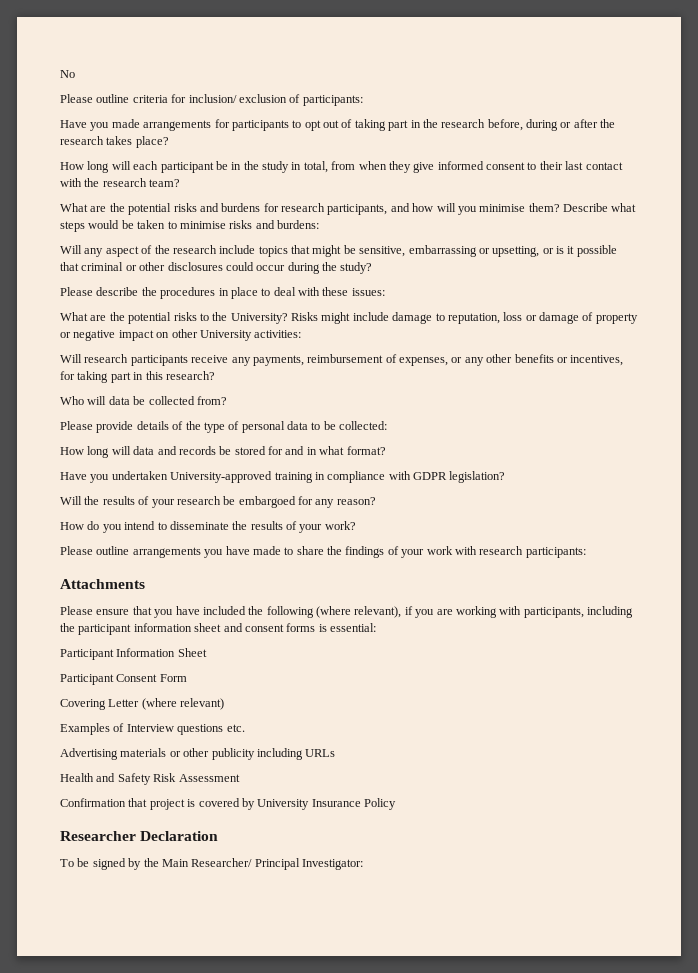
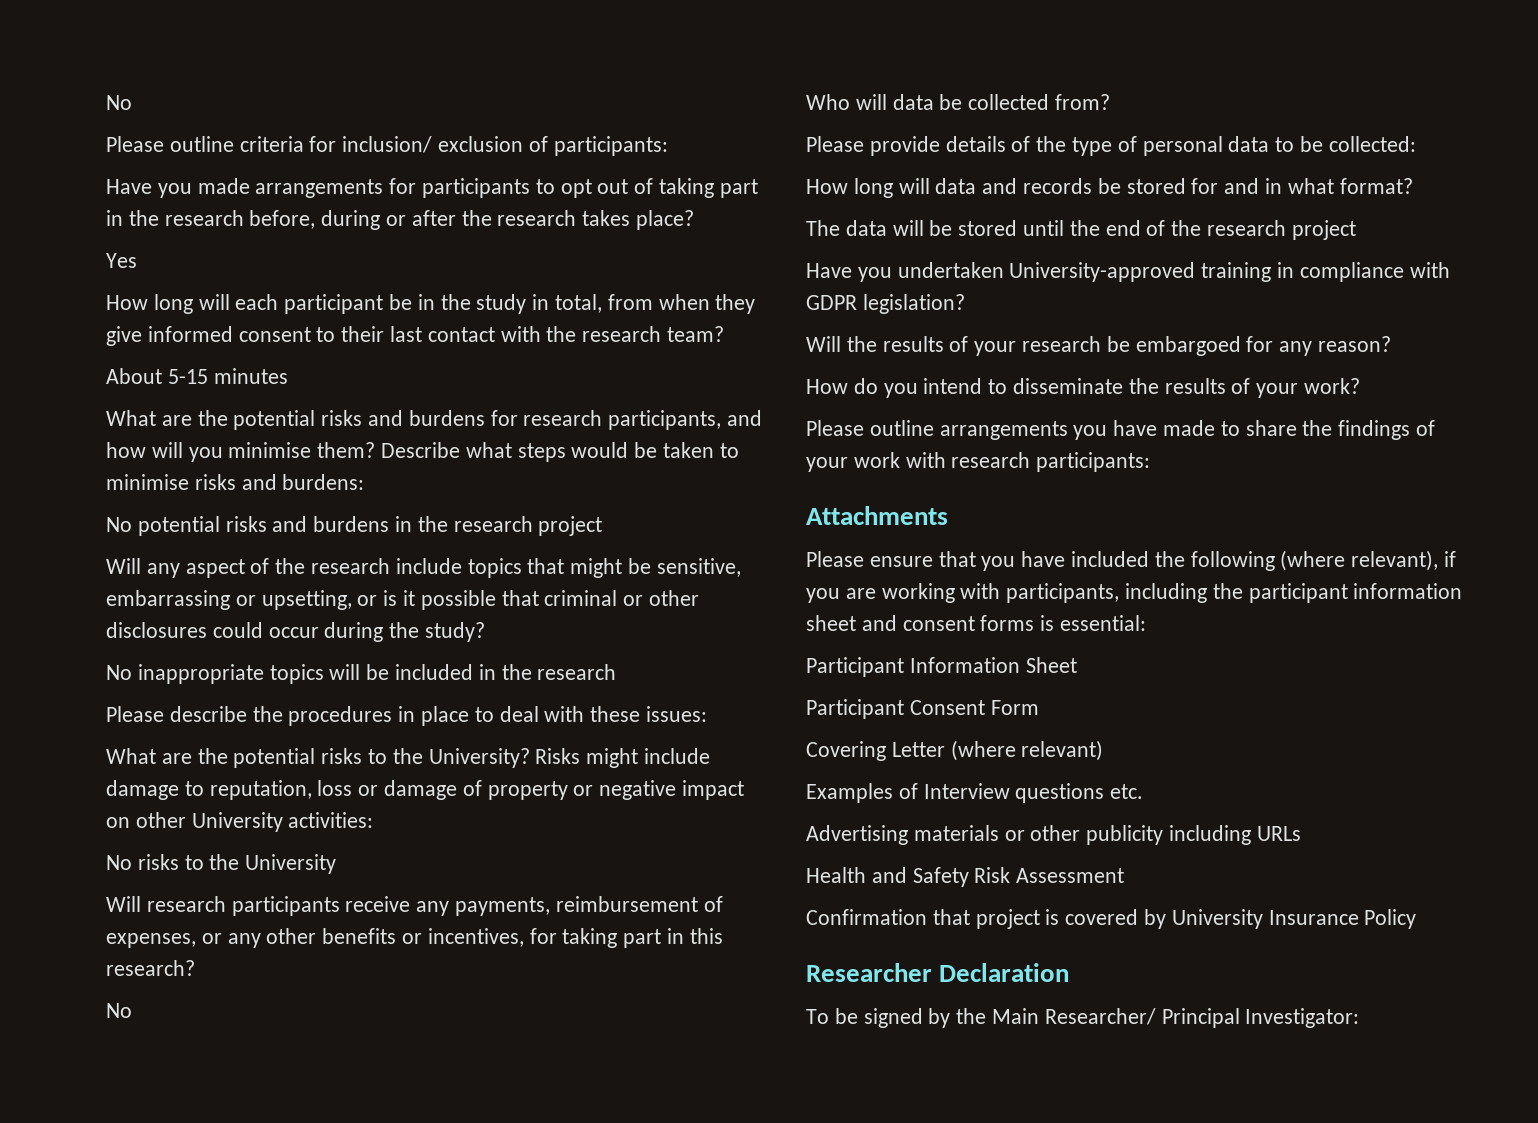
(169, 142) none -> [106,253,137,268] // Yes
(181, 183) none -> [106,368,288,384] // About 5-15 minutes
(319, 224) none -> [106,516,603,536] // No potential risks and burdens in the research project
(373, 268) none -> [106,664,617,684] // No inappropriate topics will be included in the research
(302, 334) none -> [106,854,337,874] // No risks to the University
(215, 375) none -> [106,1003,132,1018] // No
(386, 450) none -> [806,220,1356,240] // The data will be stored until the end of the research project

